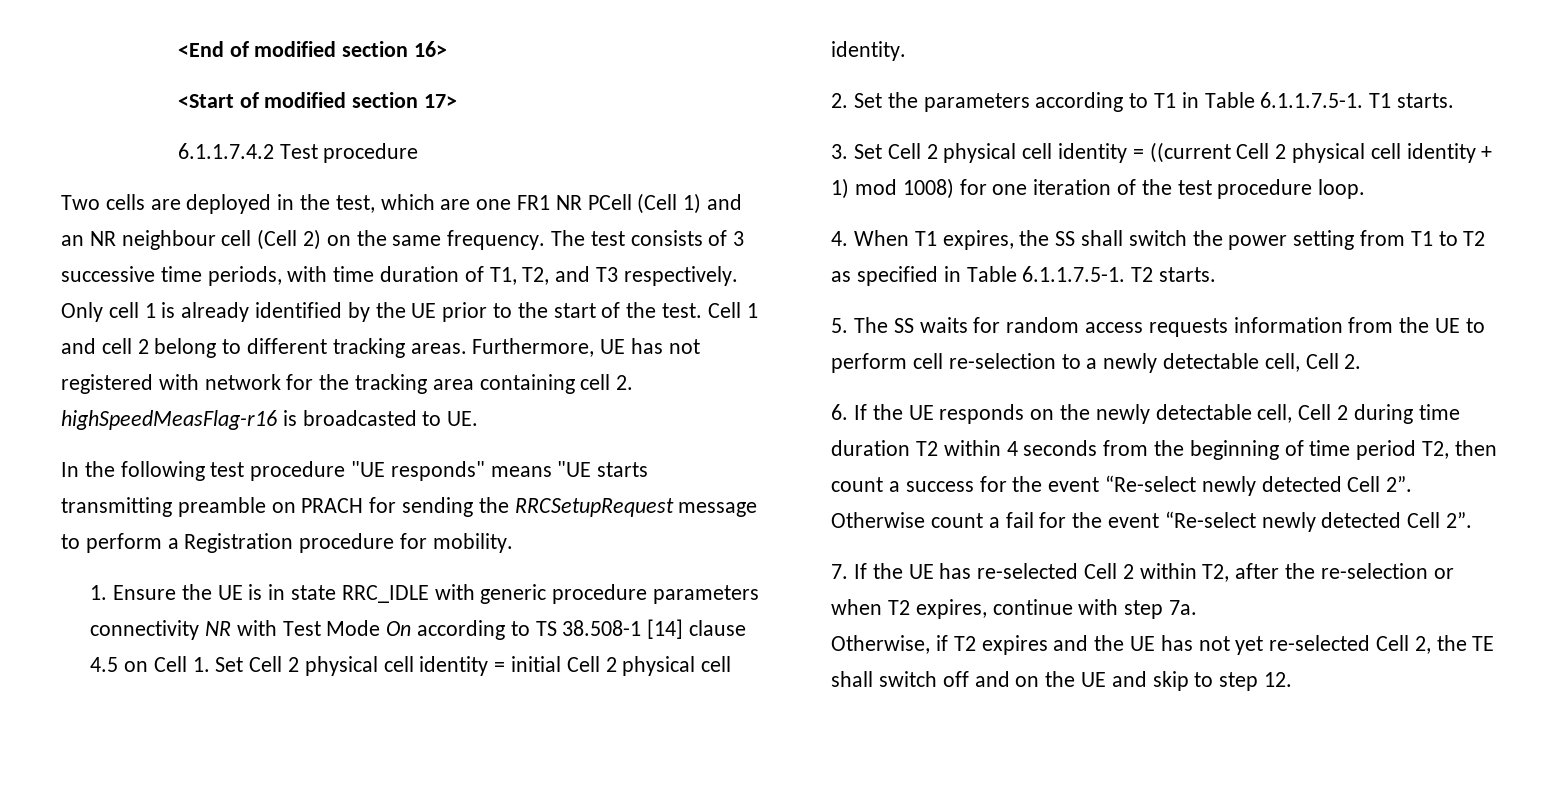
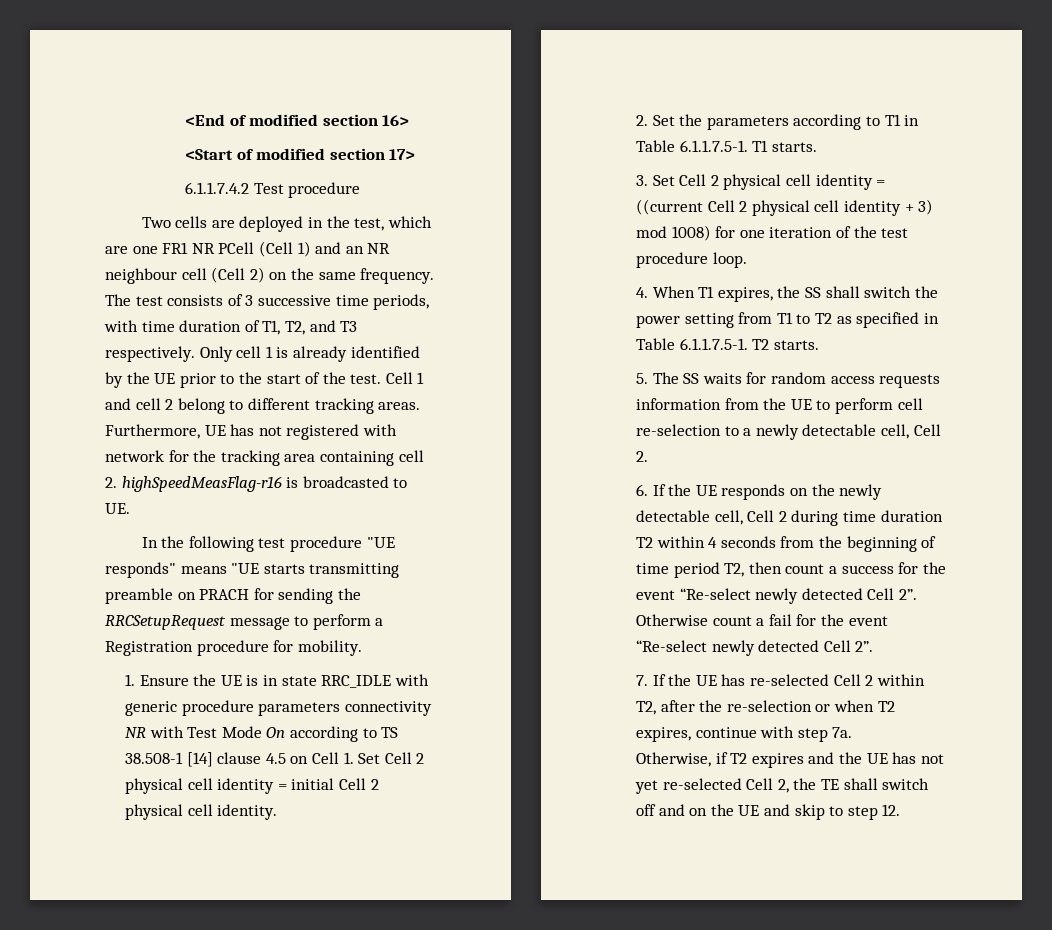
[831,178,850,199] 1) -> [918,199,934,215] 3)

